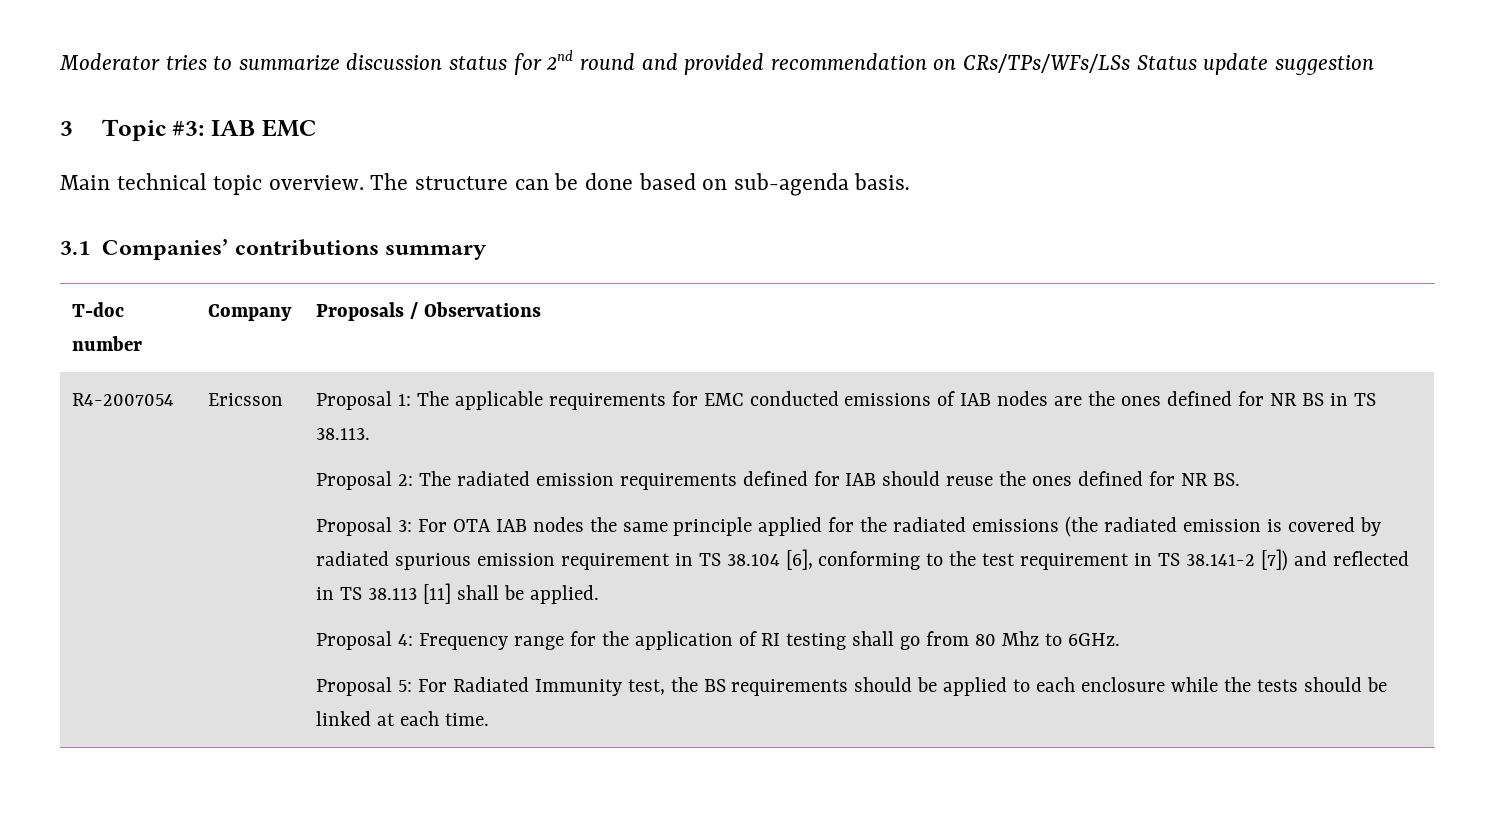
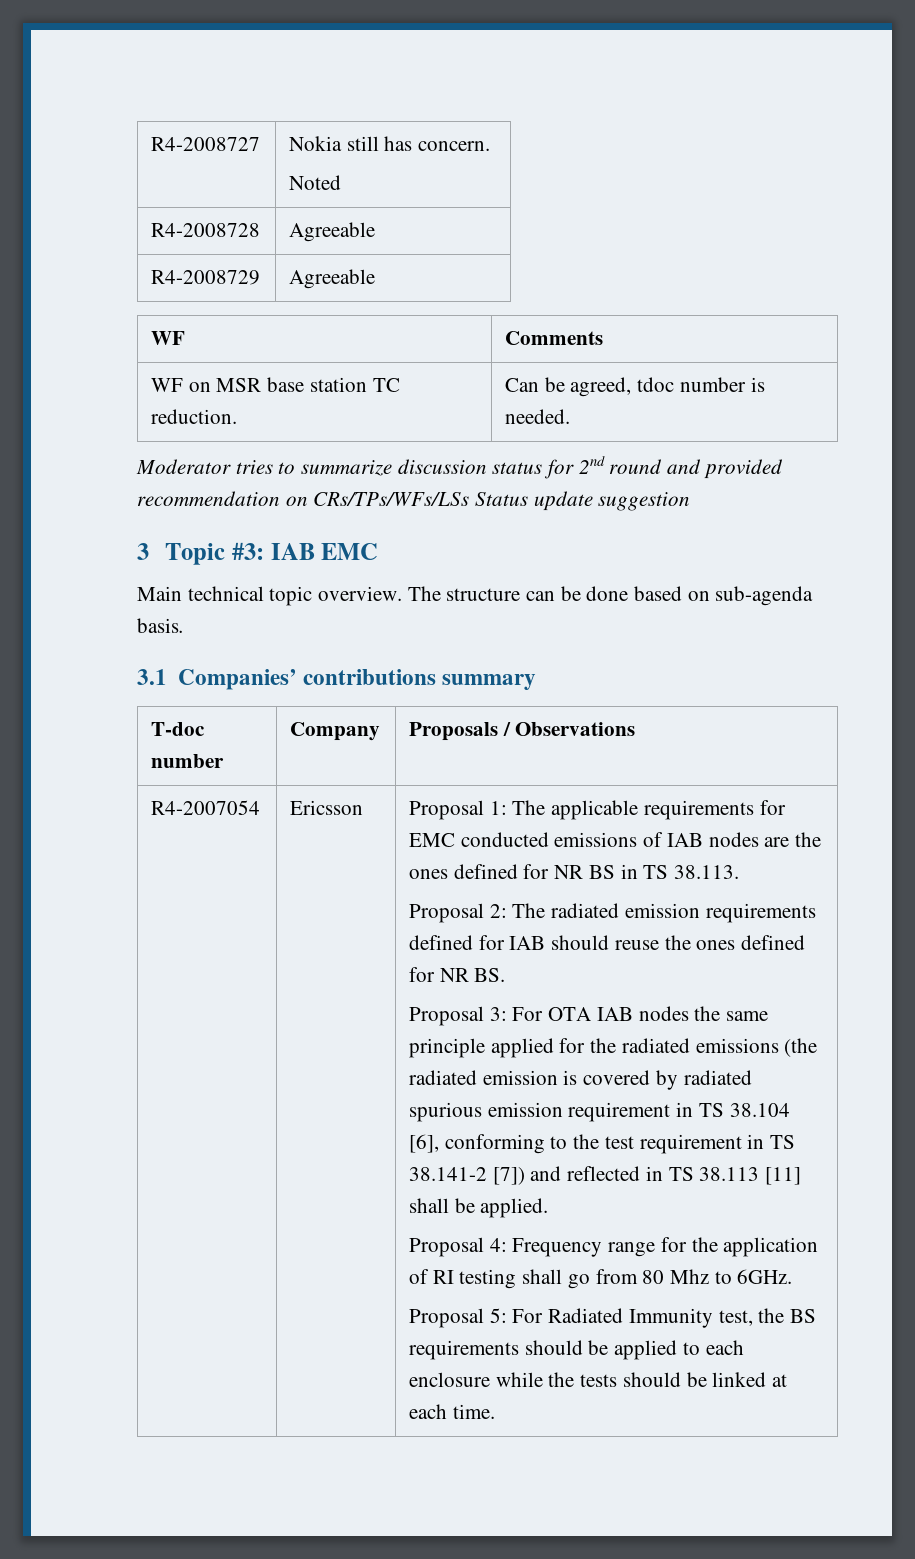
(59, 61) none -> [151,137,261,151] [289,136,491,151] [289,175,342,190] [151,223,261,237] [289,222,376,242] [151,270,261,285] [289,269,376,289] [151,331,186,345] [505,331,604,345] [151,377,400,392] [151,409,238,424] [505,377,765,397] [505,409,571,424] R4-2008727 | Nokia still has concern. // Noted // R4-2008728 | Agreeable // R4-2008729 | Agreeable // WF | Comments // WF on MSR base station TC reduction. | Can be agreed, tdoc number is needed. //

